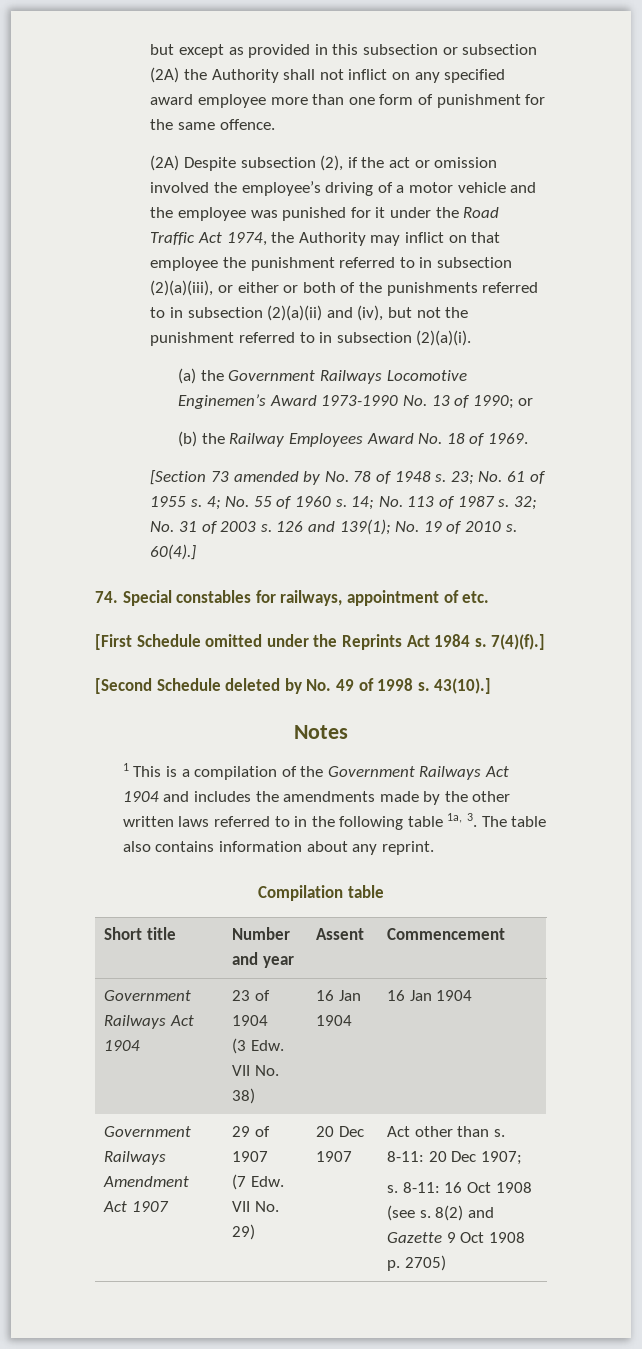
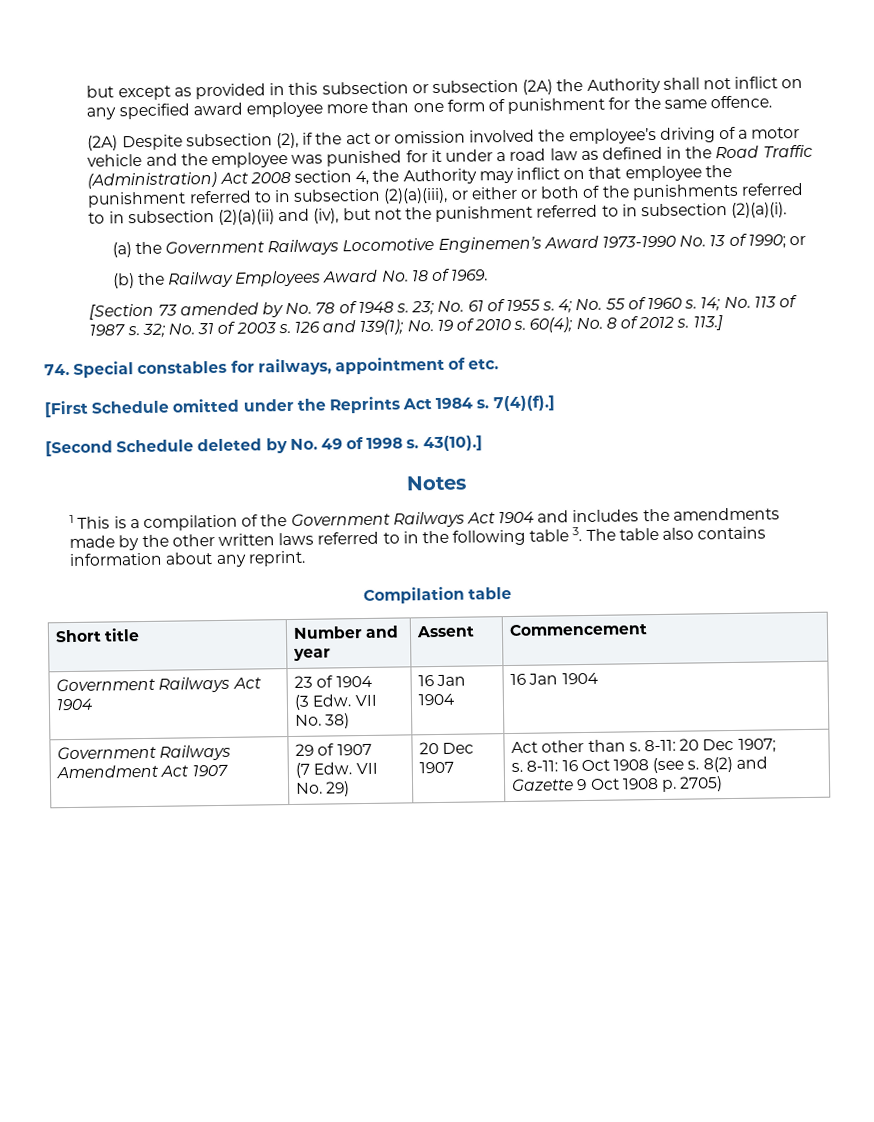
[435,207,500,218] [150,232,267,246] the Road Traffic Act 1974, -> [496,144,813,162] [87,170,370,189] a road law as defined in the Road Traffic (Administration) Act 2008 section 4,
[150,544,197,560] 60(4).] -> [529,315,723,333] 60(4); No. 8 of 2012 s. 113.]
[447,813,463,823] 1a, -> (570, 535) none

